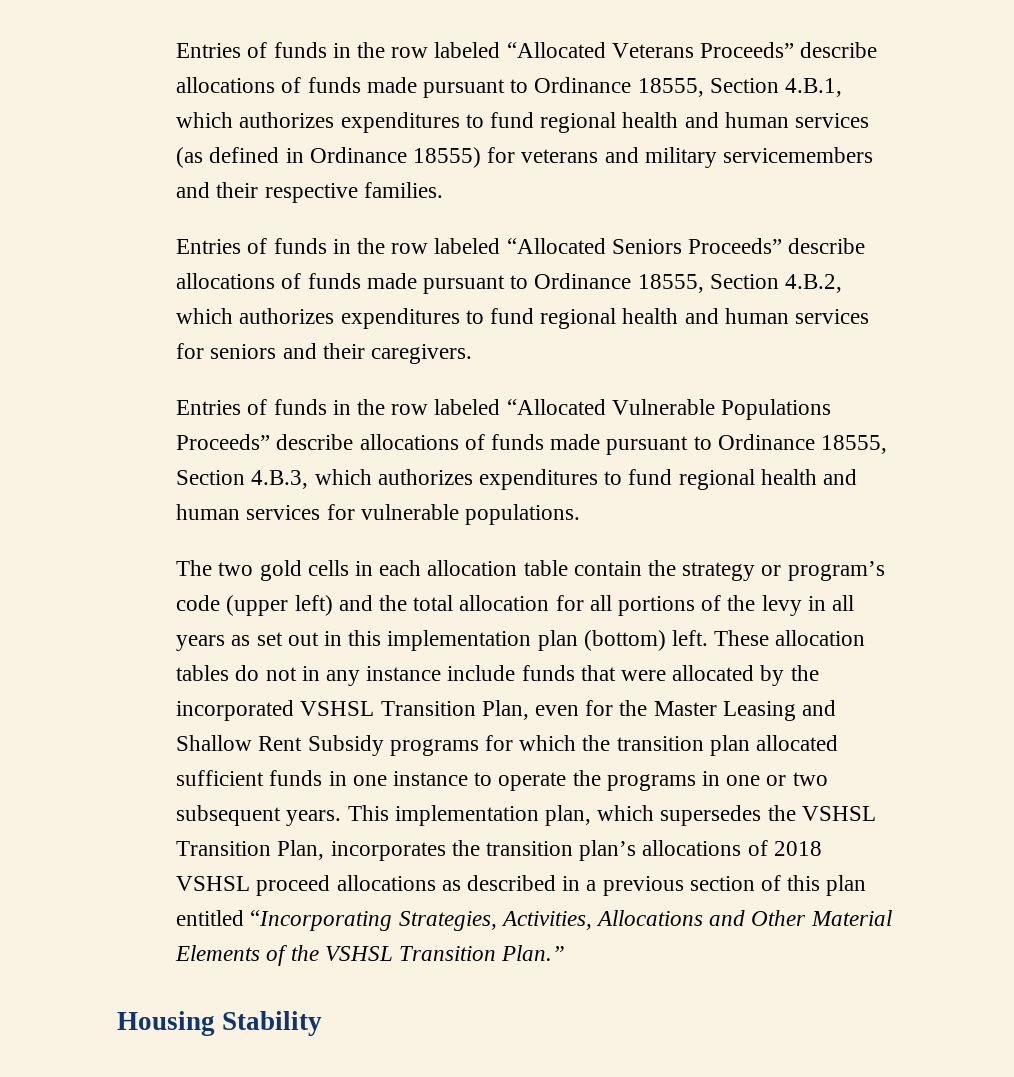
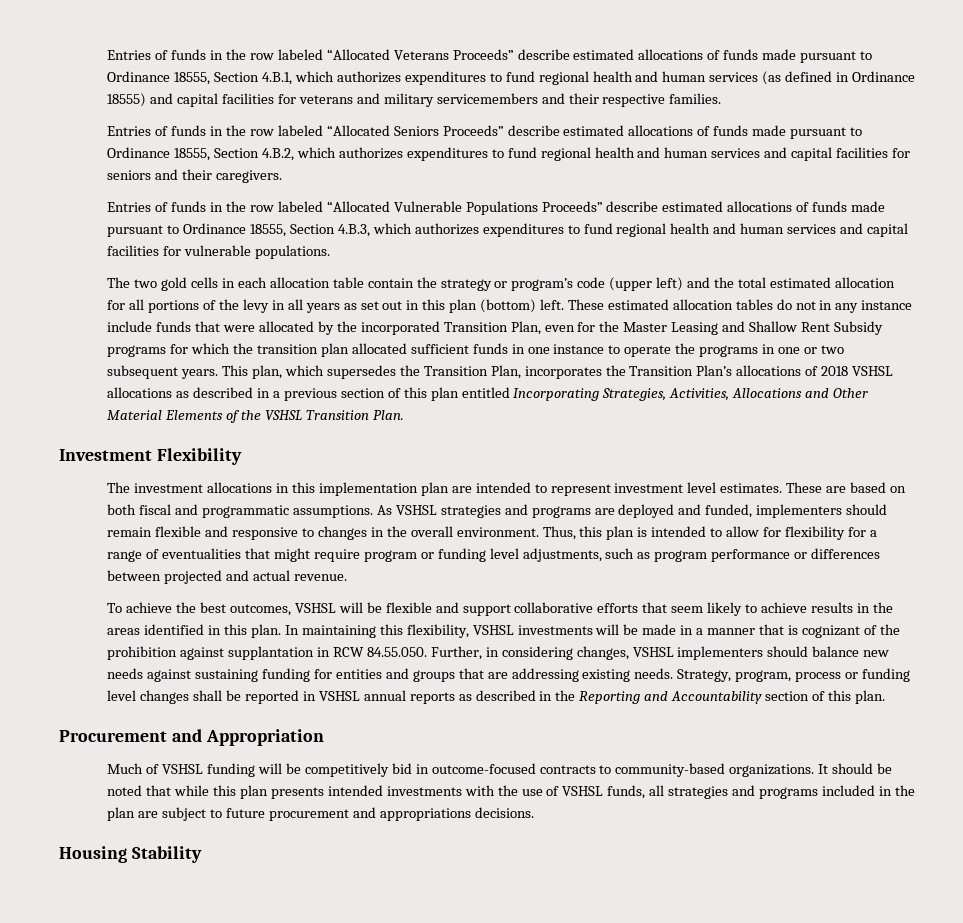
(878, 50) none -> [573,49,635,60] estimated
(481, 157) none -> [150,93,275,107] and capital facilities
(866, 246) none -> [563,125,625,136] estimated
(869, 316) none -> [764,147,889,161] and capital facilities
(354, 442) none -> [662,201,724,212] estimated
(321, 512) none -> [840,223,908,237] [107,245,160,256] and capital facilities
(454, 603) none -> [769,277,831,288] estimated
[387,630,532,651] implementation -> (446, 304) none
(770, 638) none -> [607,299,669,310] estimated
[300,701,375,716] VSHSL -> (440, 328) none
[394,805,539,826] implementation -> (249, 370) none
[801,806,876,821] VSHSL -> (420, 370) none
[485,840,637,861] transition plan’s -> [629,365,733,376] Transition Plan’s
[256,875,331,896] proceed -> (894, 371) none
[250,910,393,931] “Incorporating -> [513,388,600,401] Incorporating
[501,945,566,961] Plan.” -> [372,410,404,420] [59,448,242,465] [107,482,906,496] [107,504,888,518] [107,526,877,540] [107,548,881,562] [107,570,348,584] [107,602,893,616] [107,624,900,638] [107,646,890,660] [107,668,910,682] [107,690,885,704] [59,729,324,746] [107,763,893,777] [107,785,915,799] [107,807,534,821] Plan. // Investment Flexibility // The investment allocations in this implementation plan are intended to represent investment level estimates. These are based on both fiscal and programmatic assumptions. As VSHSL strategies and programs are deployed and funded, implementers should remain flexible and responsive to changes in the overall environment. Thus, this plan is intended to allow for flexibility for a range of eventualities that might require program or funding level adjustments, such as program performance or differences between projected and actual revenue. // To achieve the best outcomes, VSHSL will be flexible and support collaborative efforts that seem likely to achieve results in the areas identified in this plan. In maintaining this flexibility, VSHSL investments will be made in a manner that is cognizant of the prohibition against supplantation in RCW 84.55.050. Further, in considering changes, VSHSL implementers should balance new needs against sustaining funding for entities and groups that are addressing existing needs. Strategy, program, process or funding level changes shall be reported in VSHSL annual reports as described in the Reporting and Accountability section of this plan. // Procurement and Appropriation // Much of VSHSL funding will be competitively bid in outcome-focused contracts to community-based organizations. It should be noted that while this plan presents intended investments with the use of VSHSL funds, all strategies and programs included in the plan are subject to future procurement and appropriations decisions.

